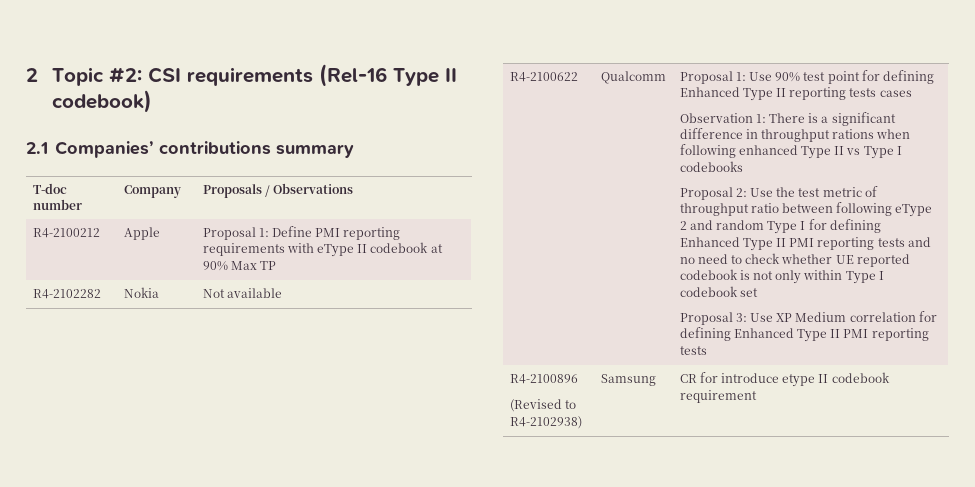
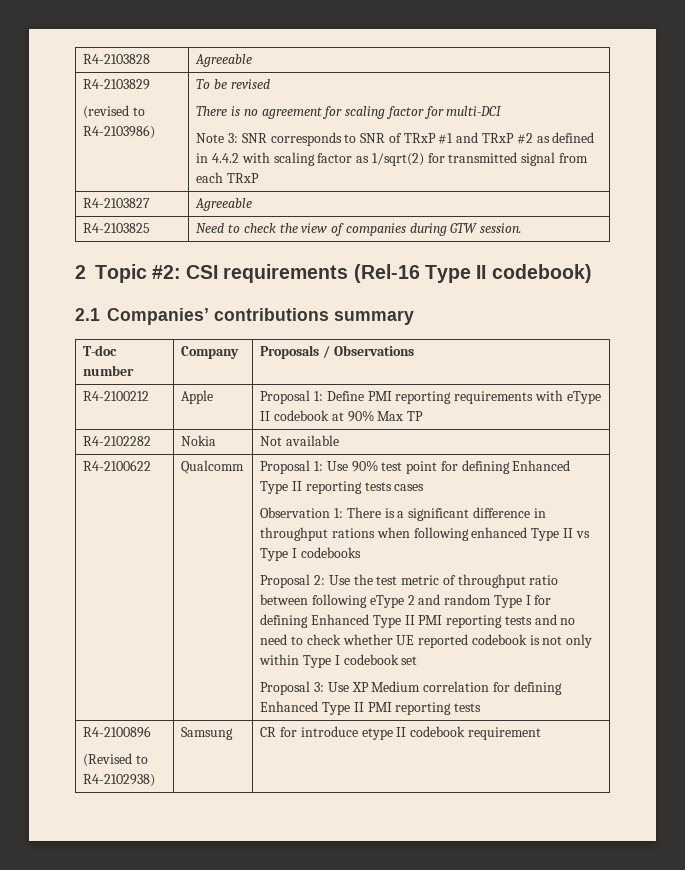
(26, 75) none -> [83,54,151,64] [195,54,253,67] [83,79,151,90] [83,105,145,119] [83,125,156,139] [196,79,270,89] [196,106,503,119] [196,132,595,146] [196,152,589,166] [196,172,259,183] [83,198,151,208] [195,198,253,211] [83,223,151,233] [196,223,523,236] R4-2103828 | Agreeable // R4-2103829 // (revised to R4-2103986) | To be revised // There is no agreement for scaling factor for multi-DCI // Note 3: SNR corresponds to SNR of TRxP #1 and TRxP #2 as defined in 4.4.2 with scaling factor as 1/sqrt(2) for transmitted signal from each TRxP // R4-2103827 | Agreeable // R4-2103825 | Need to check the view of companies during GTW session. //

